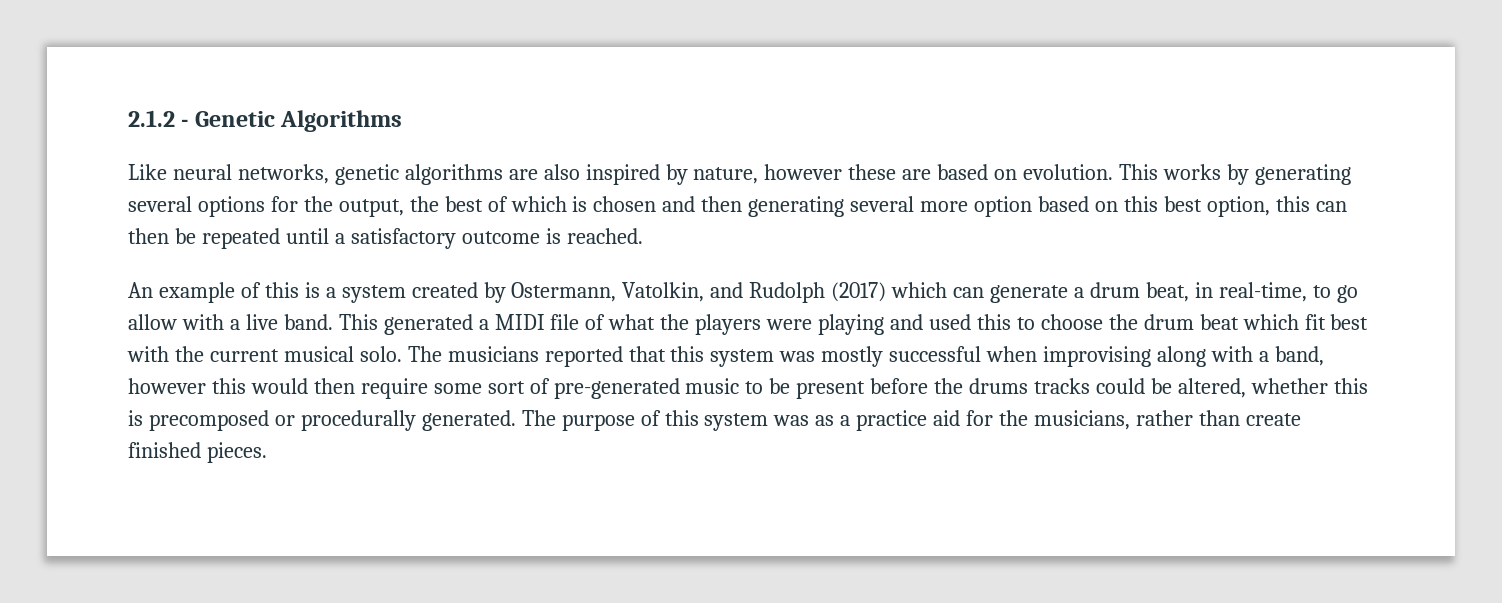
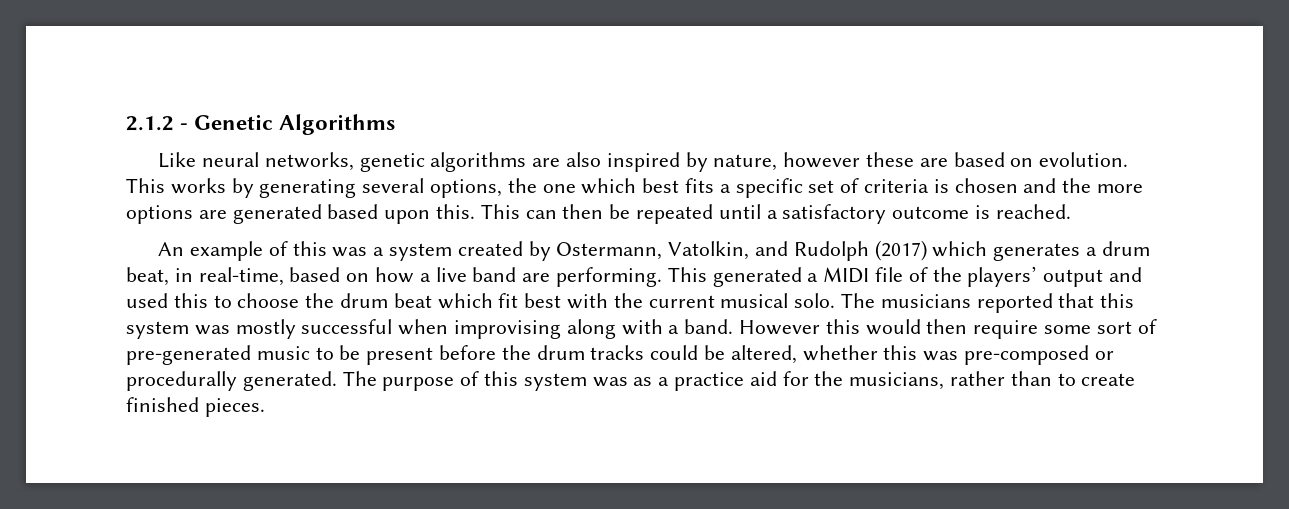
[197,196,1310,217] options for the output, the best of which is chosen and then generating several more option based on this best option, this -> [430,178,1144,198] [126,204,520,224] options, the one which best fits a specific set of criteria is chosen and the more options are generated based upon this. This
[304,282,320,298] is -> [332,247,368,257] was
[953,285,1069,303] can generate -> [993,243,1081,261] generates
[1312,285,1358,303] [128,314,333,330] to go allow with a live band. -> [289,267,663,287] based on how a live band are performing.
[608,314,885,335] what the players were playing -> [932,266,1104,287] the players’ output
[1274,346,1324,366] [128,378,206,394] band, however -> [684,319,821,335] band. However
[969,378,1029,394] drums -> [536,345,585,360] drum
[128,410,269,431] is precomposed -> [923,345,1090,365] was pre-composed
(1240, 418) none -> [1057,373,1076,386] to

